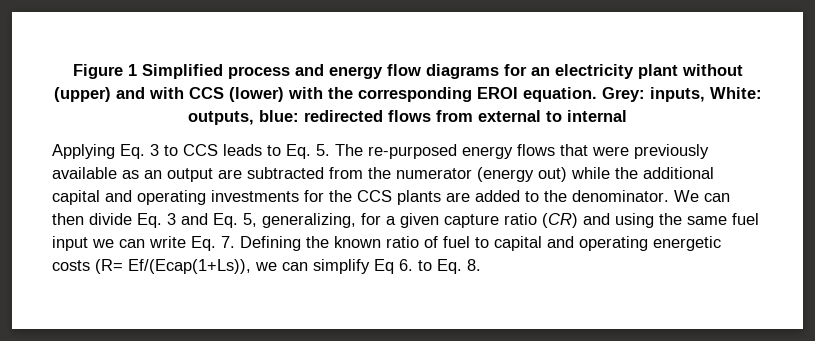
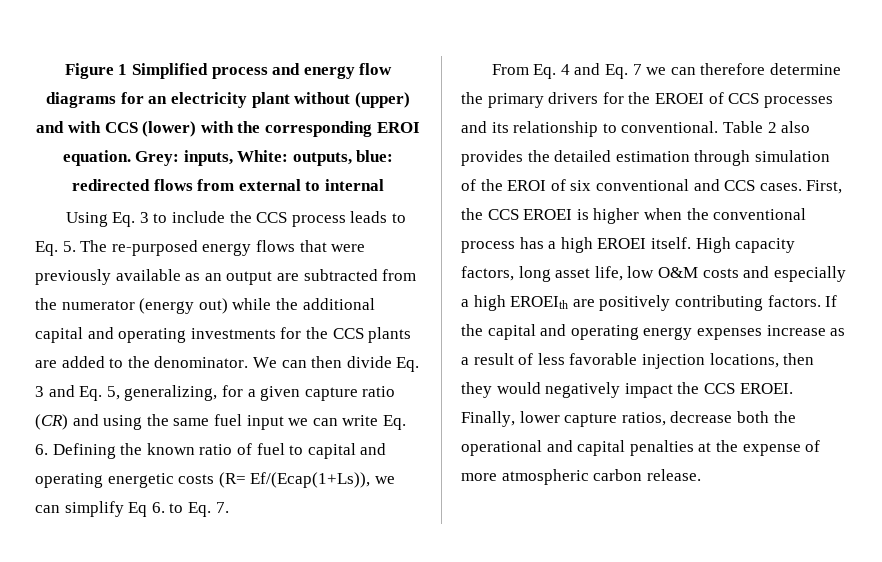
[52,144,115,159] Applying -> [65,212,108,227] Using
[183,144,218,156] CCS -> [172,211,346,227] include the CCS process
[221,236,235,248] 7. -> [35,444,48,455] 6.
[467,259,481,271] 8. -> [215,502,229,513] [491,63,841,79] [461,92,833,108] [461,121,811,137] [461,150,830,166] [461,179,843,194] [461,208,807,224] [461,237,796,253] [461,266,846,282] [461,295,838,311] [461,324,846,340] [461,353,815,369] [461,382,793,398] [461,411,796,427] [461,440,821,456] [461,469,701,485] 7. // From Eq. 4 and Eq. 7 we can therefore determine the primary drivers for the EROEI of CCS processes and its relationship to conventional. Table 2 also provides the detailed estimation through simulation of the EROI of six conventional and CCS cases. First, the CCS EROEI is higher when the conventional process has a high EROEI itself. High capacity factors, long asset life, low O&M costs and especially a high EROEIth are positively contributing factors. If the capital and operating energy expenses increase as a result of less favorable injection locations, then they would negatively impact the CCS EROEI. Finally, lower capture ratios, decrease both the operational and capital penalties at the expense of more atmospheric carbon release.

